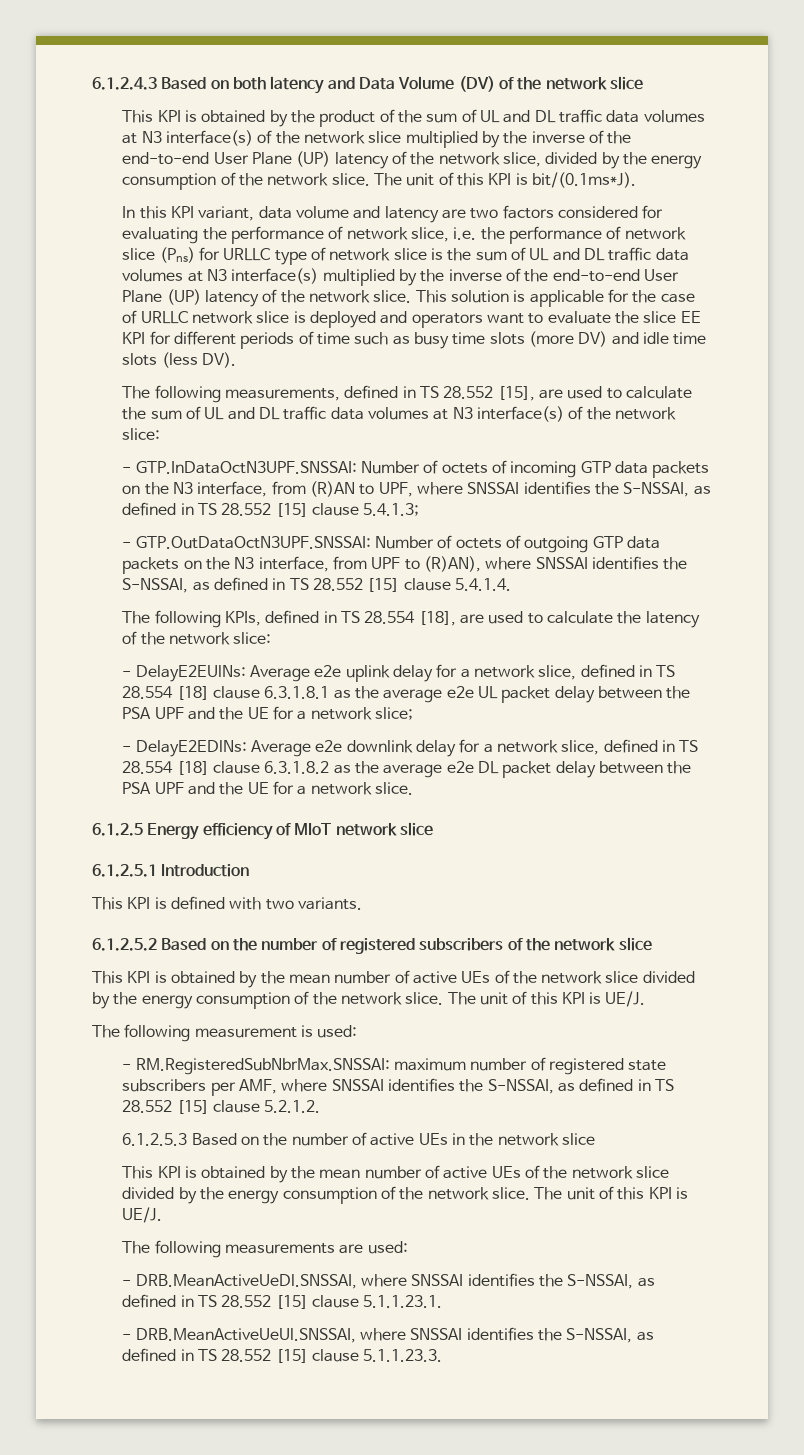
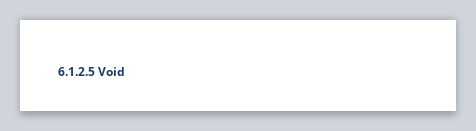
[92,76,643,94] [122,109,705,127] [122,130,632,148] [122,151,703,169] [122,172,636,190] [122,205,664,223] [122,226,686,244] [122,247,689,265] [122,268,679,286] [122,289,695,307] [122,310,701,328] [122,331,707,349] [122,352,237,368] [122,385,692,403] [122,406,676,422] [122,428,161,440] [122,460,710,478] [122,481,711,497] [122,502,420,517] [122,535,661,553] [122,556,688,574] [122,577,512,593] [122,610,700,628] [122,631,272,645] [122,664,676,682] [122,686,691,703] [122,706,414,720] [122,739,699,757] [122,761,692,778] [122,781,414,795] [92,822,433,840] [92,864,250,877] [92,896,362,910] [92,937,652,954] [92,970,695,988] [92,991,646,1009] [92,1024,358,1042] [122,1057,667,1075] [122,1078,674,1096] [122,1100,321,1114] [122,1132,595,1146] [122,1165,669,1183] [122,1186,688,1204] [122,1207,163,1223] [122,1240,408,1258] [122,1273,655,1289] [122,1294,443,1309] [122,1327,654,1343] [122,1348,443,1363] 6.1.2.4.3 Based on both latency and Data Volume (DV) of the network slice // This KPI is obtained by the product of the sum of UL and DL traffic data volumes at N3 interface(s) of the network slice multiplied by the inverse of the end-to-end User Plane (UP) latency of the network slice, divided by the energy consumption of the network slice. The unit of this KPI is bit/(0.1ms*J). // In this KPI variant, data volume and latency are two factors considered for evaluating the performance of network slice, i.e. the performance of network slice (Pns) for URLLC type of network slice is the sum of UL and DL traffic data volumes at N3 interface(s) multiplied by the inverse of the end-to-end User Plane (UP) latency of the network slice. This solution is applicable for the case of URLLC network slice is deployed and operators want to evaluate the slice EE KPI for different periods of time such as busy time slots (more DV) and idle time slots (less DV). // The following measurements, defined in TS 28.552 [15], are used to calculate the sum of UL and DL traffic data volumes at N3 interface(s) of the network slice: // - GTP.InDataOctN3UPF.SNSSAI: Number of octets of incoming GTP data packets on the N3 interface, from (R)AN to UPF, where SNSSAI identifies the S-NSSAI, as defined in TS 28.552 [15] clause 5.4.1.3; // - GTP.OutDataOctN3UPF.SNSSAI: Number of octets of outgoing GTP data packets on the N3 interface, from UPF to (R)AN), where SNSSAI identifies the S-NSSAI, as defined in TS 28.552 [15] clause 5.4.1.4. // The following KPIs, defined in TS 28.554 [18], are used to calculate the latency of the network slice: // - DelayE2EUlNs: Average e2e uplink delay for a network slice, defined in TS 28.554 [18] clause 6.3.1.8.1 as the average e2e UL packet delay between the PSA UPF and the UE for a network slice; // - DelayE2EDlNs: Average e2e downlink delay for a network slice, defined in TS 28.554 [18] clause 6.3.1.8.2 as the average e2e DL packet delay between the PSA UPF and the UE for a network slice. // 6.1.2.5 Energy efficiency of MIoT network slice // 6.1.2.5.1 Introduction // This KPI is defined with two variants. // 6.1.2.5.2 Based on the number of registered subscribers of the network slice // This KPI is obtained by the mean number of active UEs of the network slice divided by the energy consumption of the network slice. The unit of this KPI is UE/J. // The following measurement is used: // - RM.RegisteredSubNbrMax.SNSSAI: maximum number of registered state subscribers per AMF, where SNSSAI identifies the S-NSSAI, as defined in TS 28.552 [15] clause 5.2.1.2. // 6.1.2.5.3 Based on the number of active UEs in the network slice // This KPI is obtained by the mean number of active UEs of the network slice divided by the energy consumption of the network slice. The unit of this KPI is UE/J. // The following measurements are used: // - DRB.MeanActiveUeDl.SNSSAI, where SNSSAI identifies the S-NSSAI, as defined in TS 28.552 [15] clause 5.1.1.23.1. // - DRB.MeanActiveUeUl.SNSSAI, where SNSSAI identifies the S-NSSAI, as defined in TS 28.552 [15] clause 5.1.1.23.3. -> [58,67,126,76] 6.1.2.5 Void

